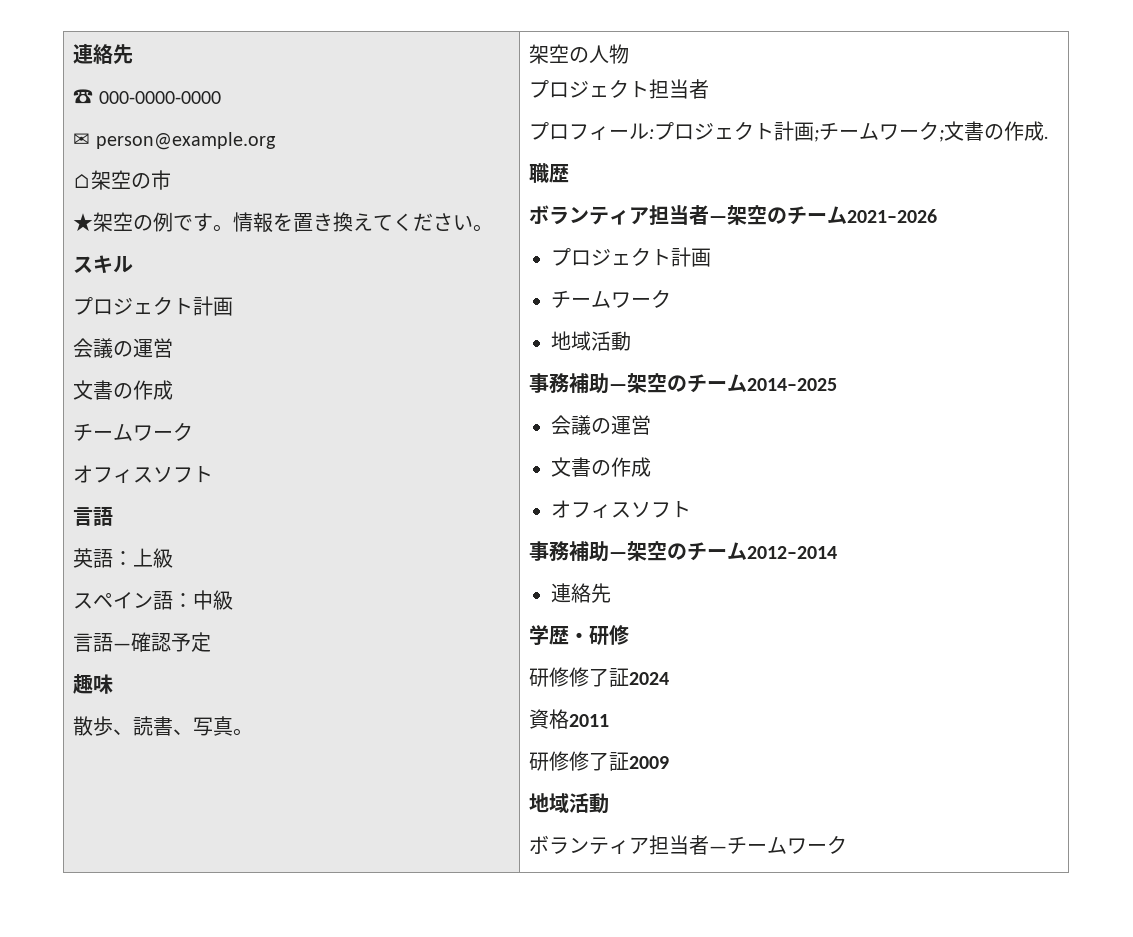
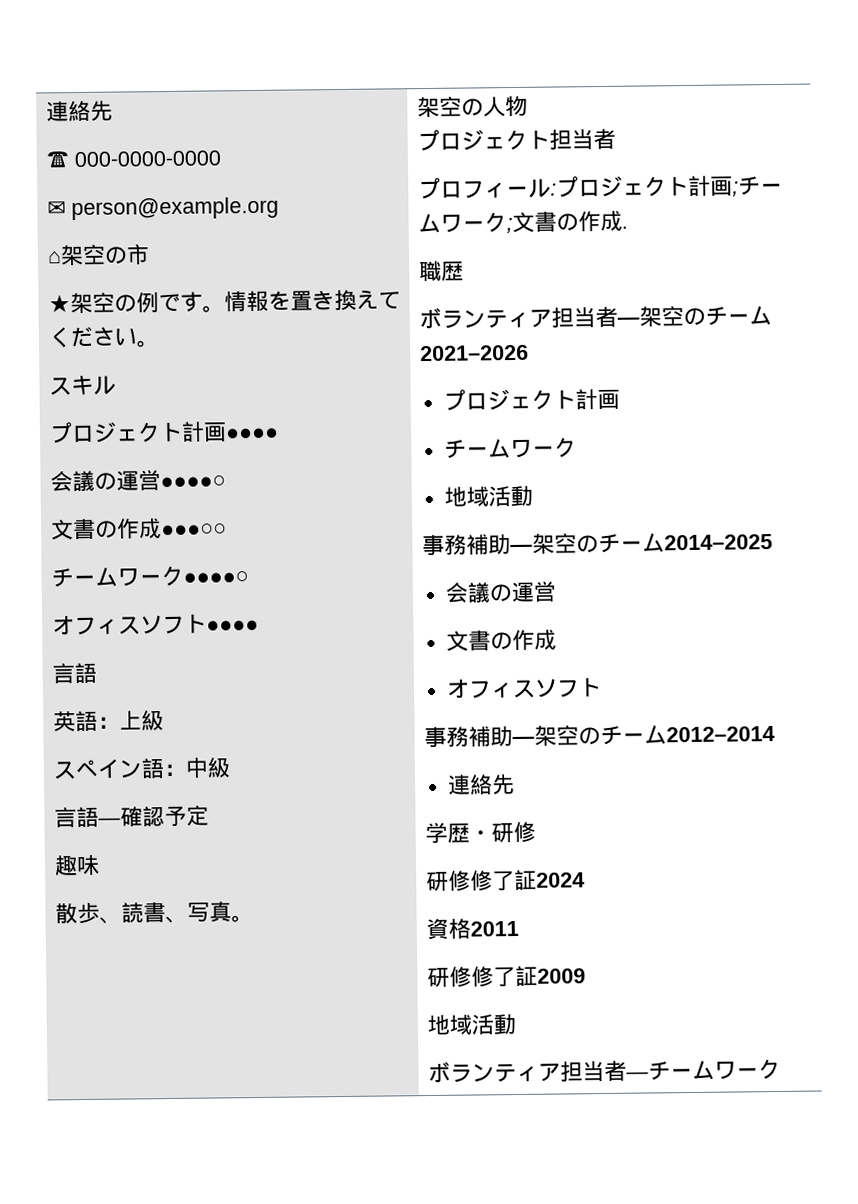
[73,338,174,358] [73,380,174,400] [73,422,194,441] [73,465,214,483] // 会議の運営 // 文書の作成 // チームワーク // オフィスソフト -> [224,427,279,440] [49,470,226,493] [50,518,227,541] [50,565,249,588] [51,613,259,636] ●●●● // 会議の運営●●●●○ // 文書の作成●●●○○ // チームワーク●●●●○ // オフィスソフト●●●●

